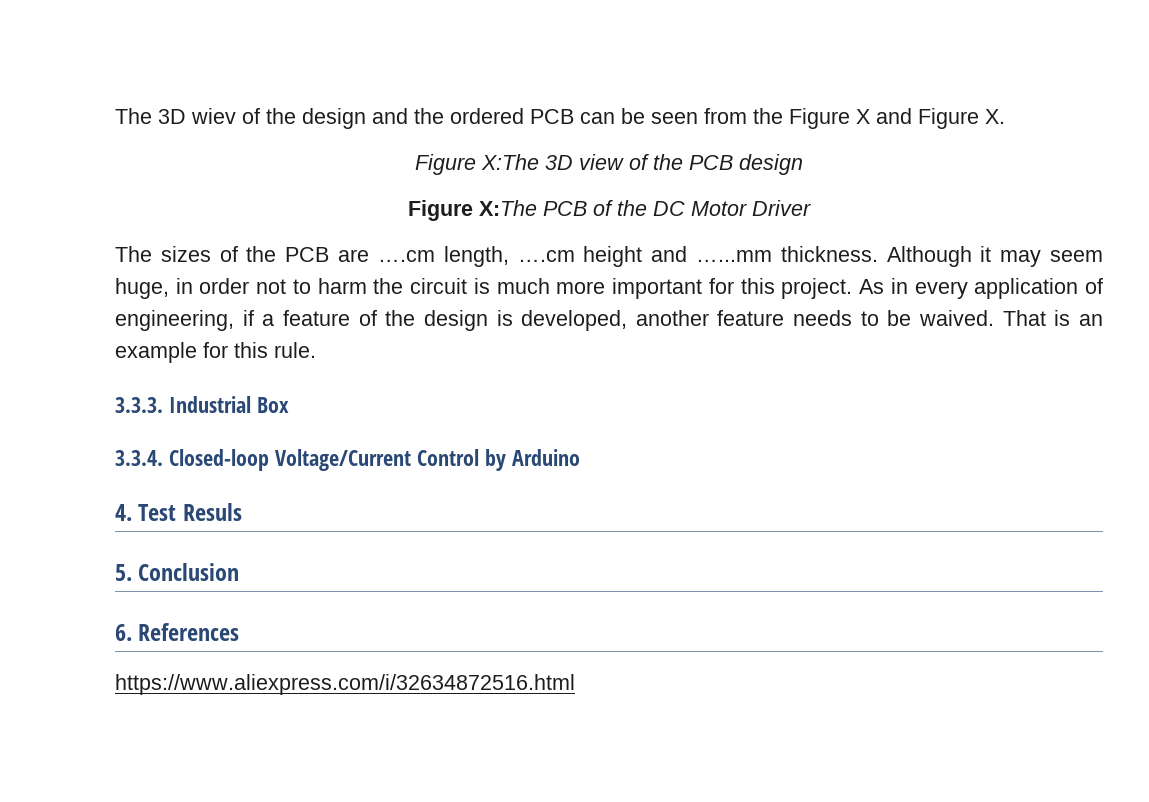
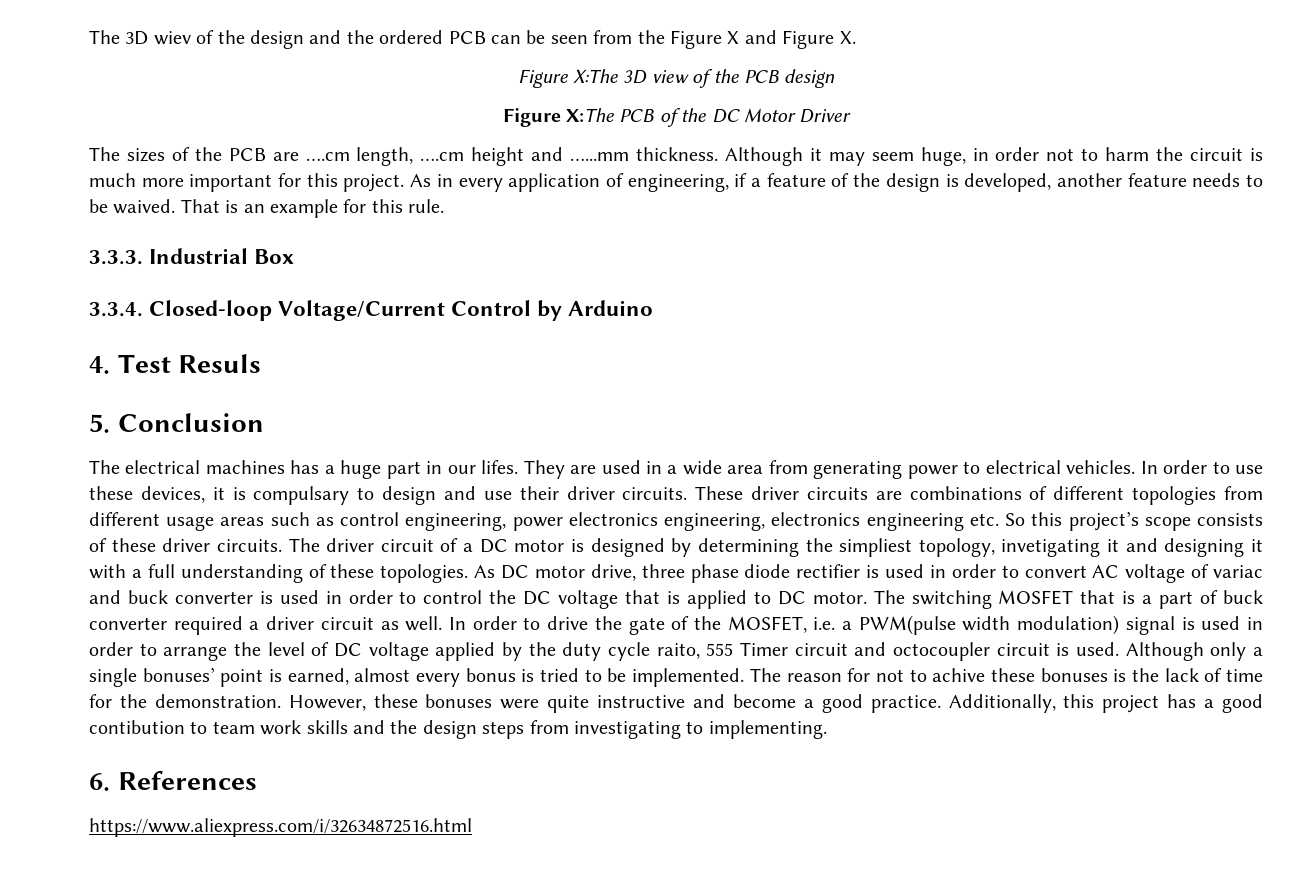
(240, 572) none -> [89,460,1264,479] [89,486,1263,505] [89,511,1264,531] [89,538,1264,557] [89,564,1263,583] [89,590,1263,609] [89,615,1263,635] [89,642,1263,661] [89,667,1263,687] [89,694,1263,713] [89,720,827,739] // The electrical machines has a huge part in our lifes. They are used in a wide area from generating power to electrical vehicles. In order to use these devices, it is compulsary to design and use their driver circuits. These driver circuits are combinations of different topologies from different usage areas such as control engineering, power electronics engineering, electronics engineering etc. So this project’s scope consists of these driver circuits. The driver circuit of a DC motor is designed by determining the simpliest topology, invetigating it and designing it with a full understanding of these topologies. As DC motor drive, three phase diode rectifier is used in order to convert AC voltage of variac and buck converter is used in order to control the DC voltage that is applied to DC motor. The switching MOSFET that is a part of buck converter required a driver circuit as well. In order to drive the gate of the MOSFET, i.e. a PWM(pulse width modulation) signal is used in order to arrange the level of DC voltage applied by the duty cycle raito, 555 Timer circuit and octocoupler circuit is used. Although only a single bonuses’ point is earned, almost every bonus is tried to be implemented. The reason for not to achive these bonuses is the lack of time for the demonstration. However, these bonuses were quite instructive and become a good practice. Additionally, this project has a good contibution to team work skills and the design steps from investigating to implementing.

